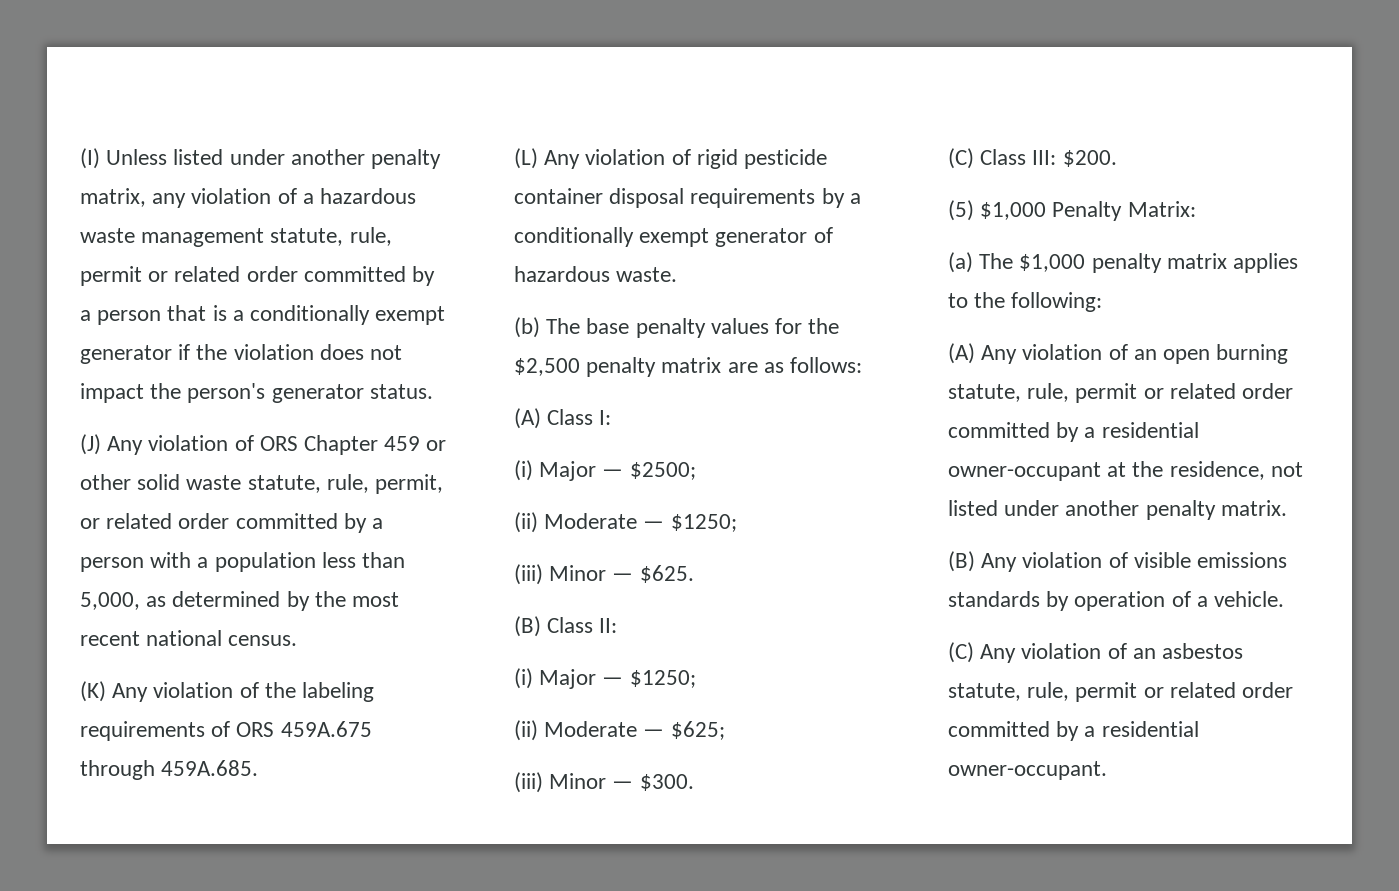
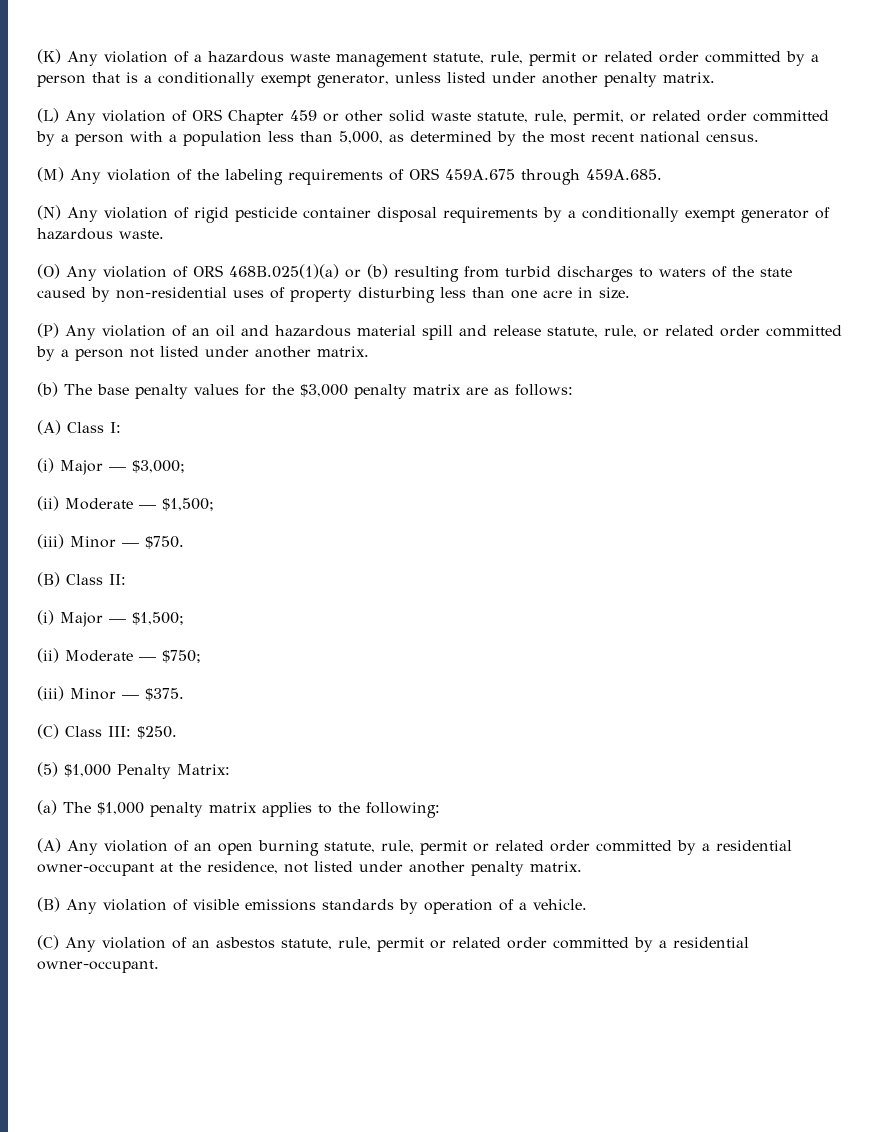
[80,148,442,169] [80,188,187,208] (I) Unless listed under another penalty matrix, any -> [37,49,98,66] (K) Any
[80,344,403,364] [80,383,433,403] [80,434,101,455] generator if the violation does not impact the person's generator status. // (J) -> [317,72,715,88] [37,108,59,123] generator, unless listed under another penalty matrix. // (L)
[80,681,106,702] (K) -> [37,167,64,182] (M)
[514,148,538,169] (L) -> [37,205,61,220] (N)
(678, 274) none -> [37,264,792,282] [37,287,630,303] [37,323,842,340] [36,346,369,361] // (O) Any violation of ORS 468B.025(1)(a) or (b) resulting from turbid discharges to waters of the state caused by non-residential uses of property disturbing less than one acre in size. // (P) Any violation of an oil and hazardous material spill and release statute, rule, or related order committed by a person not listed under another matrix.
[514,358,580,376] $2,500 -> [300,384,348,397] $3,000
[629,462,696,480] [514,512,737,533] [514,564,694,585] $2500; // (ii) Moderate — $1250; // (iii) Minor — $625. -> [132,460,185,473] [37,496,214,511] [37,534,184,549] $3,000; // (ii) Moderate — $1,500; // (iii) Minor — $750.
[629,670,696,688] [514,720,725,741] [514,772,694,793] $1250; // (ii) Moderate — $625; // (iii) Minor — $300. -> [132,612,184,625] [37,648,201,663] [37,686,184,701] $1,500; // (ii) Moderate — $750; // (iii) Minor — $375.
[1062,150,1117,167] $200. -> [137,726,177,739] $250.

